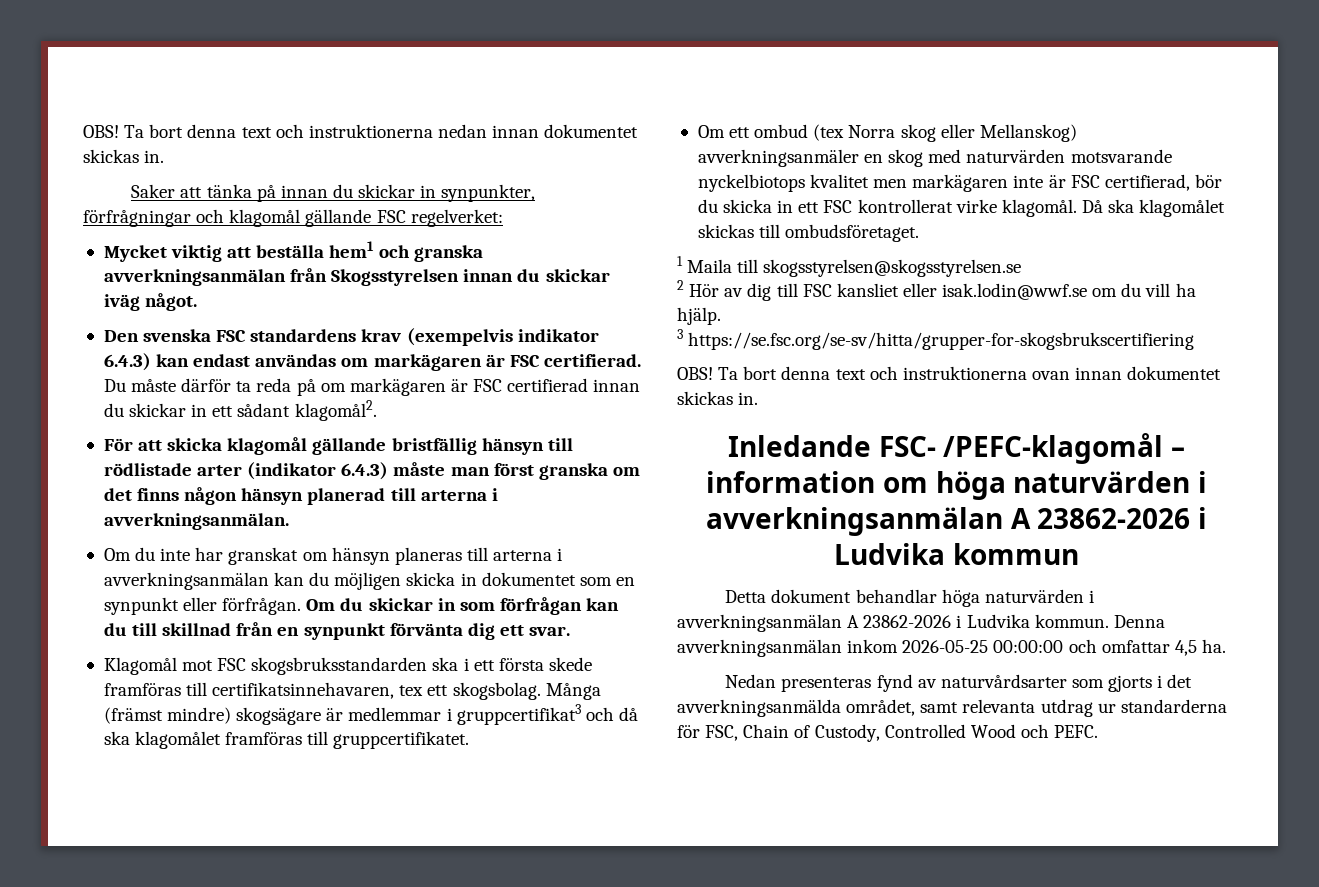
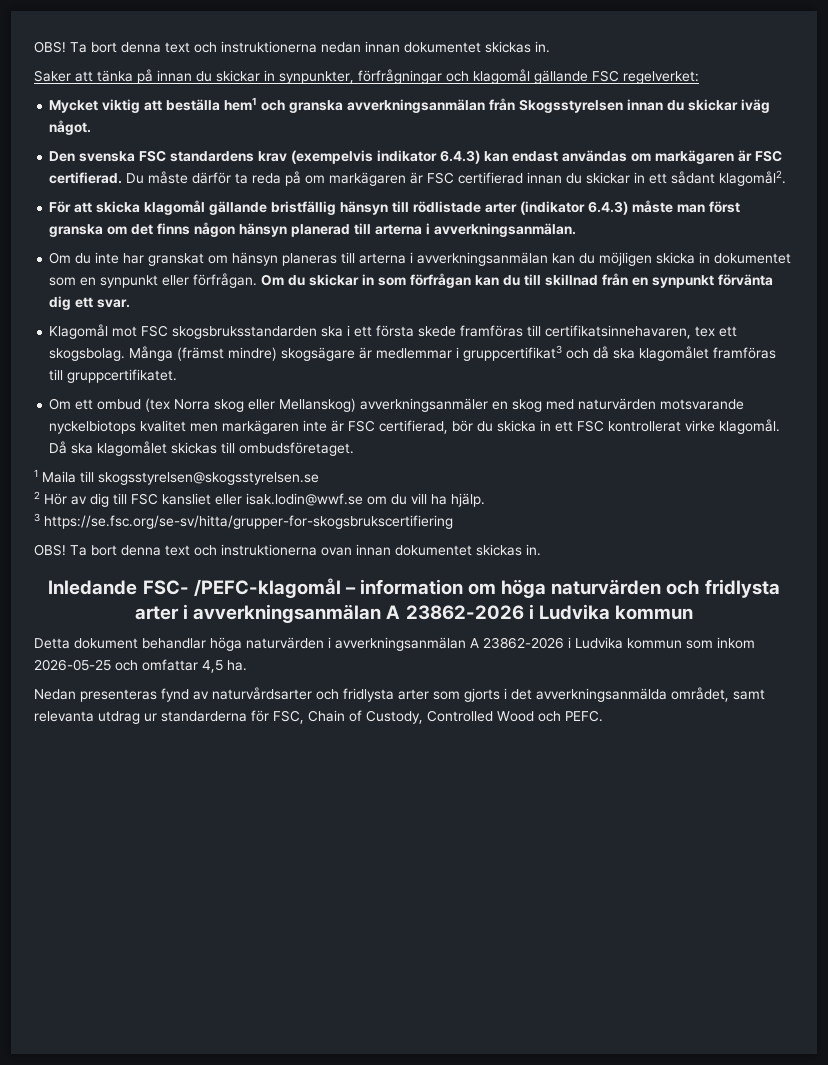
(1191, 482) none -> [666,579,780,598] [135,606,180,620] och fridlysta arter
[1034,614,1165,628] [677,639,842,657] kommun. Denna avverkningsanmälan -> [627,638,713,649] kommun som
[993,640,1064,653] 00:00:00 -> (111, 665) none
(1067, 681) none -> [316,688,429,702] och fridlysta arter

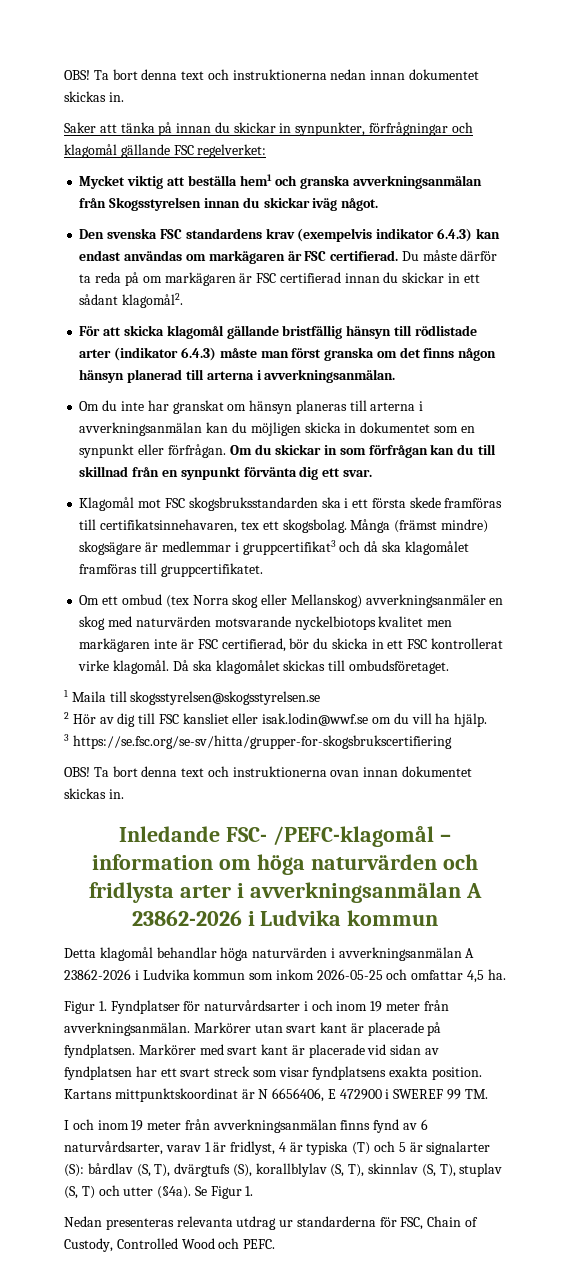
[74,638,138,649] dokument -> [99,947,153,961] klagomål
[34,687,765,702] Nedan presenteras fynd av naturvårdsarter och fridlysta arter som gjorts i det avverkningsanmälda området, samt -> [64,1000,449,1014] [64,1022,442,1036] [64,1044,440,1058] [64,1066,483,1080] [64,1088,488,1102] [64,1119,428,1133] [64,1141,491,1155] [64,1163,503,1177] [64,1185,254,1199] [64,1216,174,1230] Figur 1. Fyndplatser för naturvårdsarter i och inom 19 meter från avverkningsanmälan. Markörer utan svart kant är placerade på fyndplatsen. Markörer med svart kant är placerade vid sidan av fyndplatsen har ett svart streck som visar fyndplatsens exakta position. Kartans mittpunktskoordinat är N 6656406, E 472900 i SWEREF 99 TM. // I och inom 19 meter från avverkningsanmälan finns fynd av 6 naturvårdsarter, varav 1 är fridlyst, 4 är typiska (T) och 5 är signalarter (S): bårdlav (S, T), dvärgtufs (S), korallblylav (S, T), skinnlav (S, T), stuplav (S, T) och utter (§4a). Se Figur 1. // Nedan presenteras

